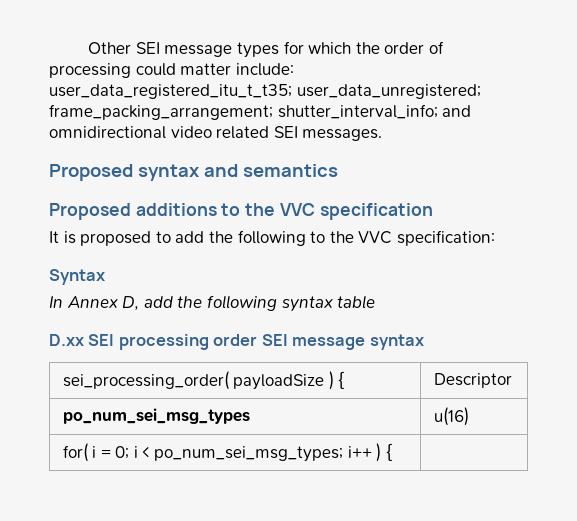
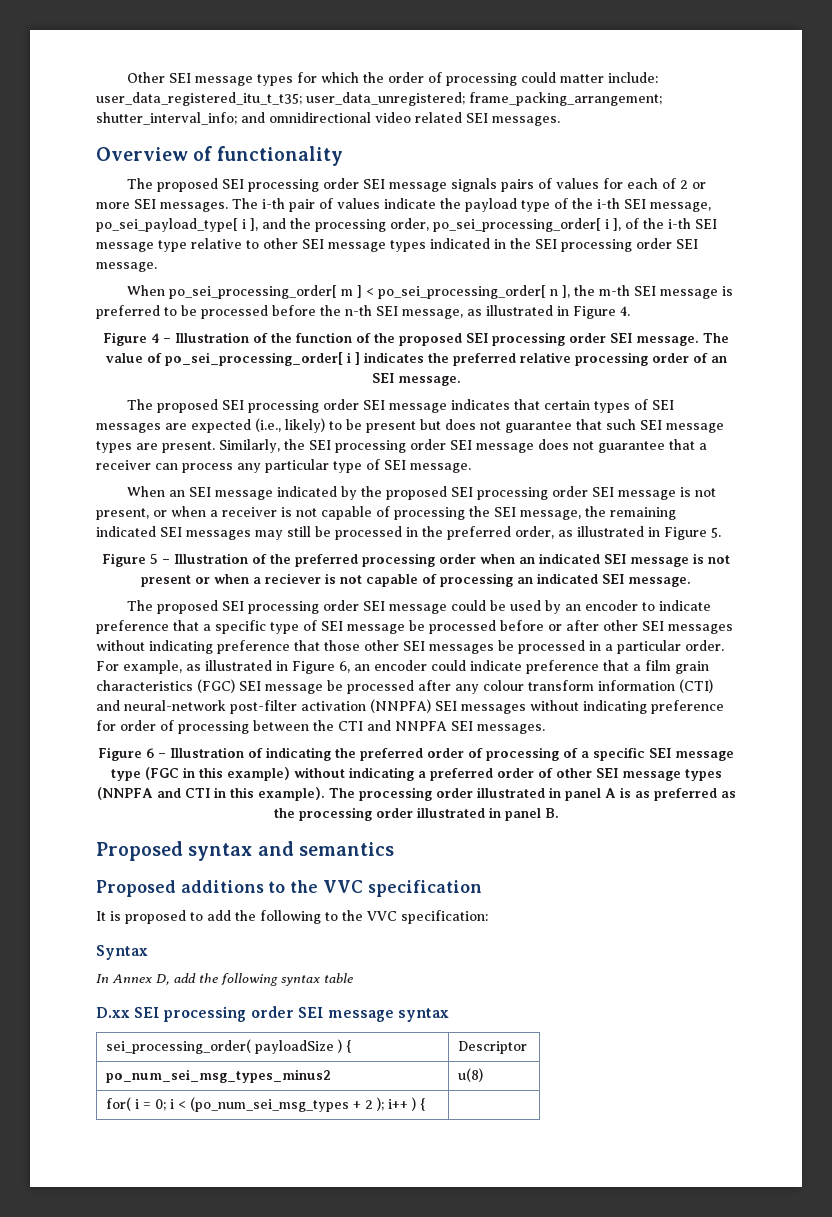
(383, 135) none -> [96,146,343,166] [127,178,707,192] [96,198,711,212] [96,218,717,232] [96,238,698,252] [96,262,157,272] [127,285,734,299] [96,305,630,319] [103,332,729,346] [104,352,727,366] [371,373,461,386] [127,399,675,413] [96,418,724,433] [96,439,707,453] [96,459,471,473] [127,486,717,500] [96,506,676,520] [96,526,721,540] [102,553,730,567] [141,573,691,587] [127,600,712,614] [96,620,733,634] [96,640,724,654] [96,660,709,674] [96,679,713,694] [96,699,724,714] [96,720,545,734] [98,747,734,761] [110,767,722,781] [96,787,736,801] [273,807,559,821] // Overview of functionality // The proposed SEI processing order SEI message signals pairs of values for each of 2 or more SEI messages. The i-th pair of values indicate the payload type of the i-th SEI message, po_sei_payload_type[ i ], and the processing order, po_sei_processing_order[ i ], of the i-th SEI message type relative to other SEI message types indicated in the SEI processing order SEI message. // When po_sei_processing_order[ m ] < po_sei_processing_order[ n ], the m-th SEI message is preferred to be processed before the n-th SEI message, as illustrated in Figure 4. // Figure 4 – Illustration of the function of the proposed SEI processing order SEI message. The value of po_sei_processing_order[ i ] indicates the preferred relative processing order of an SEI message. // The proposed SEI processing order SEI message indicates that certain types of SEI messages are expected (i.e., likely) to be present but does not guarantee that such SEI message types are present. Similarly, the SEI processing order SEI message does not guarantee that a receiver can process any particular type of SEI message. // When an SEI message indicated by the proposed SEI processing order SEI message is not present, or when a receiver is not capable of processing the SEI message, the remaining indicated SEI messages may still be processed in the preferred order, as illustrated in Figure 5. // Figure 5 – Illustration of the preferred processing order when an indicated SEI message is not present or when a reciever is not capable of processing an indicated SEI message. // The proposed SEI processing order SEI message could be used by an encoder to indicate preference that a specific type of SEI message be processed before or after other SEI messages without indicating preference that those other SEI messages be processed in a particular order. For example, as illustrated in Figure 6, an encoder could indicate preference that a film grain characteristics (FGC) SEI message be processed after any colour transform information (CTI) and neural-network post-filter activation (NNPFA) SEI messages without indicating preference for order of processing between the CTI and NNPFA SEI messages. // Figure 6 – Illustration of indicating the preferred order of processing of a specific SEI message type (FGC in this example) without indicating a preferred order of other SEI message types (NNPFA and CTI in this example). The processing order illustrated in panel A is as preferred as the processing order illustrated in panel B.
[62,408,250,424] [433,407,469,426] po_num_sei_msg_types | u(16) -> [106,1069,332,1083] [458,1068,484,1082] po_num_sei_msg_types_minus2 | u(8)
[154,446,344,462] po_num_sei_msg_types; -> [190,1097,385,1112] (po_num_sei_msg_types + 2 );

